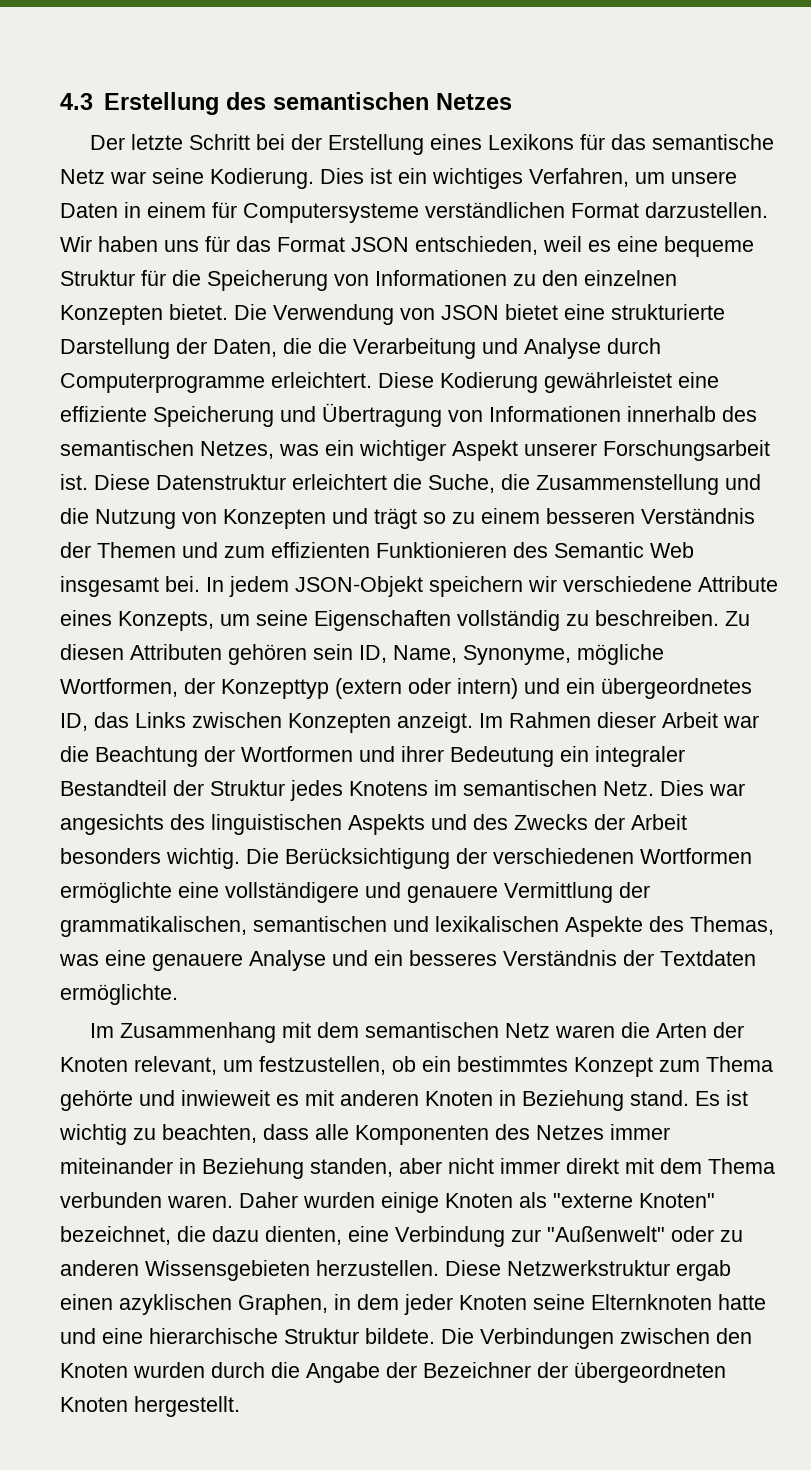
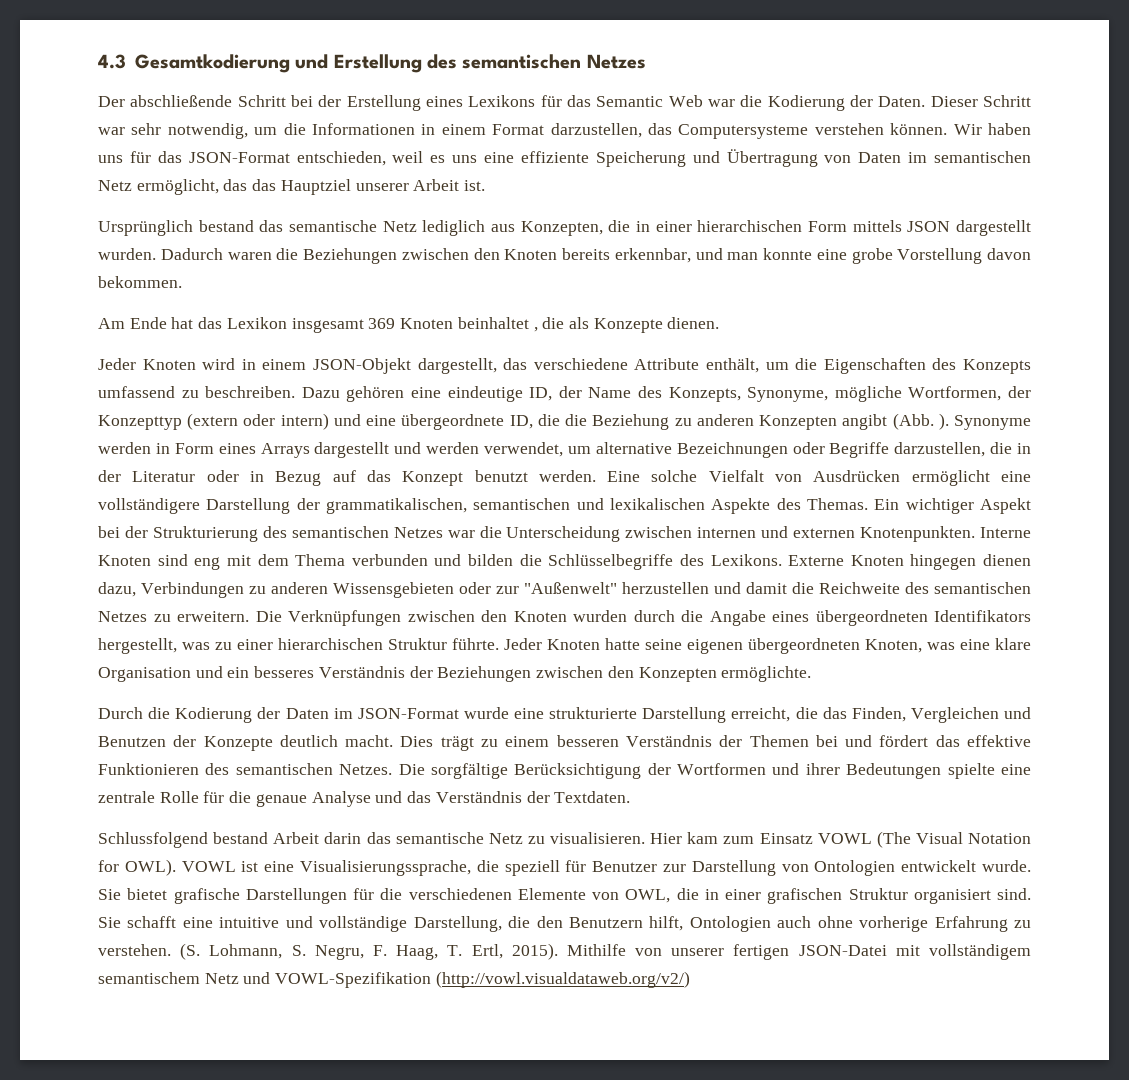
(93, 101) none -> [134,54,329,73] Gesamtkodierung und
[130,134,183,150] letzte -> [130,95,233,107] abschließende
[651,134,774,150] [60,168,737,189] [60,202,768,223] semantische Netz war seine Kodierung. Dies ist ein wichtiges Verfahren, um unsere Daten in einem für Computersysteme verständlichen Format darzustellen. -> [596,95,1032,111] [98,123,948,139] Semantic Web war die Kodierung der Daten. Dieser Schritt war sehr notwendig, um die Informationen in einem Format darzustellen, das Computersysteme verstehen können.
[277,237,409,252] Format JSON -> [188,152,290,163] JSON-Format
[617,236,754,257] [60,270,677,291] [60,304,725,325] [60,338,661,359] [60,372,672,393] eine bequeme Struktur für die Speicherung von Informationen zu den einzelnen Konzepten bietet. Die Verwendung von JSON bietet eine strukturierte Darstellung der Daten, die die Verarbeitung und Analyse durch Computerprogramme erleichtert. Diese Kodierung gewährleistet -> [452,155,478,163] uns
[489,406,757,422] [60,440,770,461] [60,474,761,495] [60,508,755,529] [60,542,694,558] [60,576,778,597] [60,610,750,631] [60,644,457,665] Informationen innerhalb des semantischen Netzes, was ein wichtiger Aspekt unserer Forschungsarbeit ist. Diese Datenstruktur erleichtert die Suche, die Zusammenstellung und die Nutzung von Konzepten und trägt so zu einem besseren Verständnis der Themen und zum effizienten Funktionieren des Semantic Web insgesamt bei. In jedem JSON-Objekt speichern wir verschiedene Attribute eines Konzepts, um seine Eigenschaften vollständig zu beschreiben. Zu diesen Attributen gehören sein ID, Name, -> [858,151,1031,163] [98,179,486,195] [98,220,1031,236] [98,248,1031,264] [98,276,182,288] [98,317,720,333] [98,358,1032,374] [98,386,741,402] Daten im semantischen Netz ermöglicht, das das Hauptziel unserer Arbeit ist. // Ursprünglich bestand das semantische Netz lediglich aus Konzepten, die in einer hierarchischen Form mittels JSON dargestellt wurden. Dadurch waren die Beziehungen zwischen den Knoten bereits erkennbar, und man konnte eine grobe Vorstellung davon bekommen. // Am Ende hat das Lexikon insgesamt 369 Knoten beinhaltet , die als Konzepte dienen. // Jeder Knoten wird in einem JSON-Objekt dargestellt, das verschiedene Attribute enthält, um die Eigenschaften des Konzepts umfassend zu beschreiben. Dazu gehören eine eindeutige ID, der Name des Konzepts,
[566,678,752,699] [60,712,759,733] [60,746,685,767] [60,780,745,801] [60,814,687,835] [60,848,752,869] [60,882,613,903] ein übergeordnetes ID, das Links zwischen Konzepten anzeigt. Im Rahmen dieser Arbeit war die Beachtung der Wortformen und ihrer Bedeutung ein integraler Bestandteil der Struktur jedes Knotens im semantischen Netz. Dies war angesichts des linguistischen Aspekts und des Zwecks der Arbeit besonders wichtig. Die Berücksichtigung der verschiedenen Wortformen ermöglichte eine vollständigere und genauere Vermittlung -> [366,413,1031,430] [98,442,1031,458] [98,470,1031,486] [98,498,291,514] eine übergeordnete ID, die die Beziehung zu anderen Konzepten angibt (Abb. ). Synonyme werden in Form eines Arrays dargestellt und werden verwendet, um alternative Bezeichnungen oder Begriffe darzustellen, die in der Literatur oder in Bezug auf das Konzept benutzt werden. Eine solche Vielfalt von Ausdrücken ermöglicht eine vollständigere Darstellung
[690,916,774,935] [59,950,756,971] [60,984,178,1005] [89,1022,744,1043] [60,1056,773,1077] [60,1090,748,1111] [59,1124,670,1145] [60,1158,775,1179] [60,1192,715,1213] [60,1226,743,1247] [60,1260,731,1281] [60,1294,766,1315] [60,1328,614,1349] Themas, was eine genauere Analyse und ein besseres Verständnis der Textdaten ermöglichte. // Im Zusammenhang mit dem semantischen Netz waren die Arten der Knoten relevant, um festzustellen, ob ein bestimmtes Konzept zum Thema gehörte und inwieweit es mit anderen Knoten in Beziehung stand. Es ist wichtig zu beachten, dass alle Komponenten des Netzes immer miteinander in Beziehung standen, aber nicht immer direkt mit dem Thema verbunden waren. Daher wurden einige Knoten als "externe Knoten" bezeichnet, die dazu dienten, eine Verbindung zur "Außenwelt" oder zu anderen Wissensgebieten herzustellen. Diese Netzwerkstruktur ergab einen azyklischen Graphen, in dem jeder Knoten seine Elternknoten hatte und eine hierarchische Struktur bildete. Die Verbindungen -> [807,498,1032,514] [98,526,1032,542] [98,554,1031,570] [98,582,1031,598] [98,610,401,626] Themas. Ein wichtiger Aspekt bei der Strukturierung des semantischen Netzes war die Unterscheidung zwischen internen und externen Knotenpunkten. Interne Knoten sind eng mit dem Thema verbunden und bilden die Schlüsselbegriffe des Lexikons. Externe Knoten hingegen dienen dazu, Verbindungen zu anderen Wissensgebieten oder zur "Außenwelt" herzustellen und damit die Reichweite des semantischen Netzes zu erweitern. Die Verknüpfungen
[386,1362,726,1383] [60,1396,240,1417] der Bezeichner der übergeordneten Knoten hergestellt. -> [772,610,1031,626] [98,638,1031,654] [98,666,812,682] [98,707,1031,723] [98,735,1031,751] [98,763,1031,779] [98,791,631,807] [98,831,1031,848] [98,859,1031,876] [98,888,1031,904] [98,916,1031,932] [98,943,1031,960] [98,971,690,988] eines übergeordneten Identifikators hergestellt, was zu einer hierarchischen Struktur führte. Jeder Knoten hatte seine eigenen übergeordneten Knoten, was eine klare Organisation und ein besseres Verständnis der Beziehungen zwischen den Konzepten ermöglichte. // Durch die Kodierung der Daten im JSON-Format wurde eine strukturierte Darstellung erreicht, die das Finden, Vergleichen und Benutzen der Konzepte deutlich macht. Dies trägt zu einem besseren Verständnis der Themen bei und fördert das effektive Funktionieren des semantischen Netzes. Die sorgfältige Berücksichtigung der Wortformen und ihrer Bedeutungen spielte eine zentrale Rolle für die genaue Analyse und das Verständnis der Textdaten. // Schlussfolgend bestand Arbeit darin das semantische Netz zu visualisieren. Hier kam zum Einsatz VOWL (The Visual Notation for OWL). VOWL ist eine Visualisierungssprache, die speziell für Benutzer zur Darstellung von Ontologien entwickelt wurde. Sie bietet grafische Darstellungen für die verschiedenen Elemente von OWL, die in einer grafischen Struktur organisiert sind. Sie schafft eine intuitive und vollständige Darstellung, die den Benutzern hilft, Ontologien auch ohne vorherige Erfahrung zu verstehen. (S. Lohmann, S. Negru, F. Haag, T. Ertl, 2015). Mithilfe von unserer fertigen JSON-Datei mit vollständigem semantischem Netz und VOWL-Spezifikation (http://vowl.visualdataweb.org/v2/)

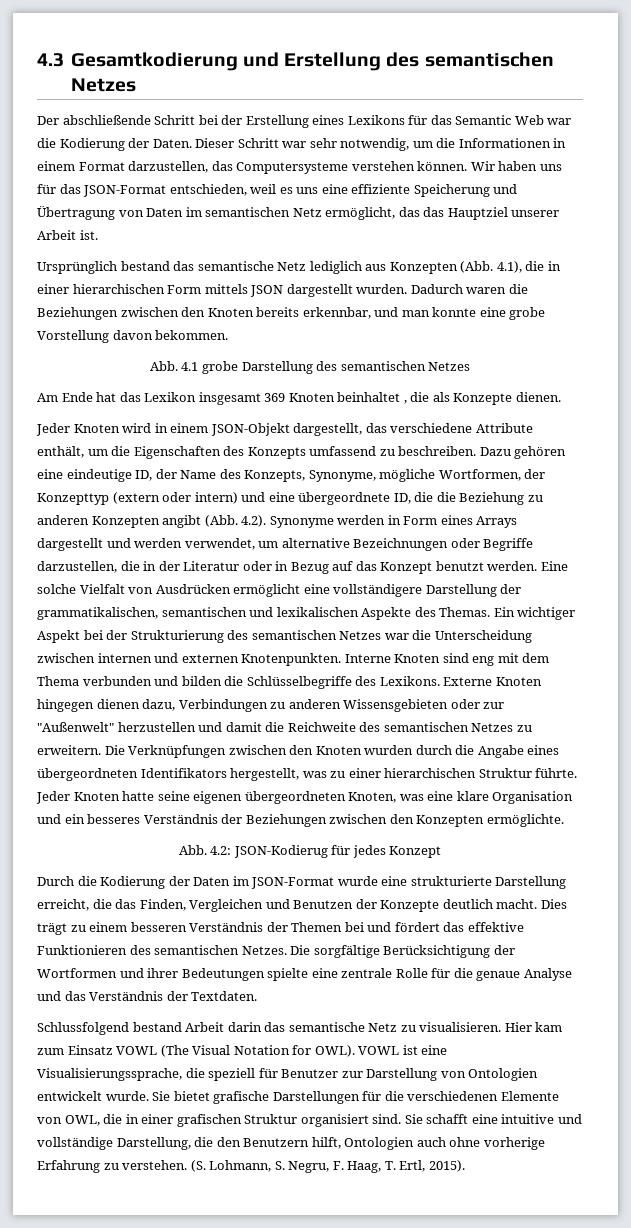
[520,221,603,236] Konzepten, -> [389,261,522,274] Konzepten (Abb. 4.1),
(182, 282) none -> [149,361,471,374] // Abb. 4.1 grobe Darstellung des semantischen Netzes
[938,413,949,430] ). -> [241,515,267,527] 4.2).
(812, 674) none -> [178,845,442,858] // Abb. 4.2: JSON-Kodierug für jedes Konzept
[566,944,1031,960] [98,971,690,988] Mithilfe von unserer fertigen JSON-Datei mit vollständigem semantischem Netz und VOWL-Spezifikation (http://vowl.visualdataweb.org/v2/) -> (465, 1166) none

